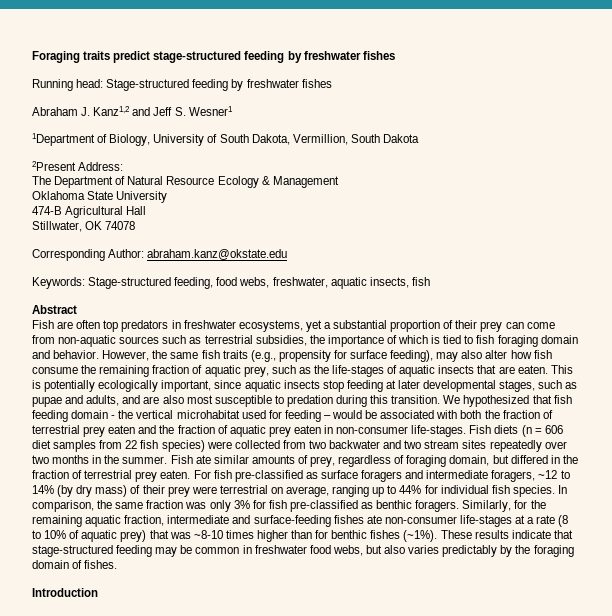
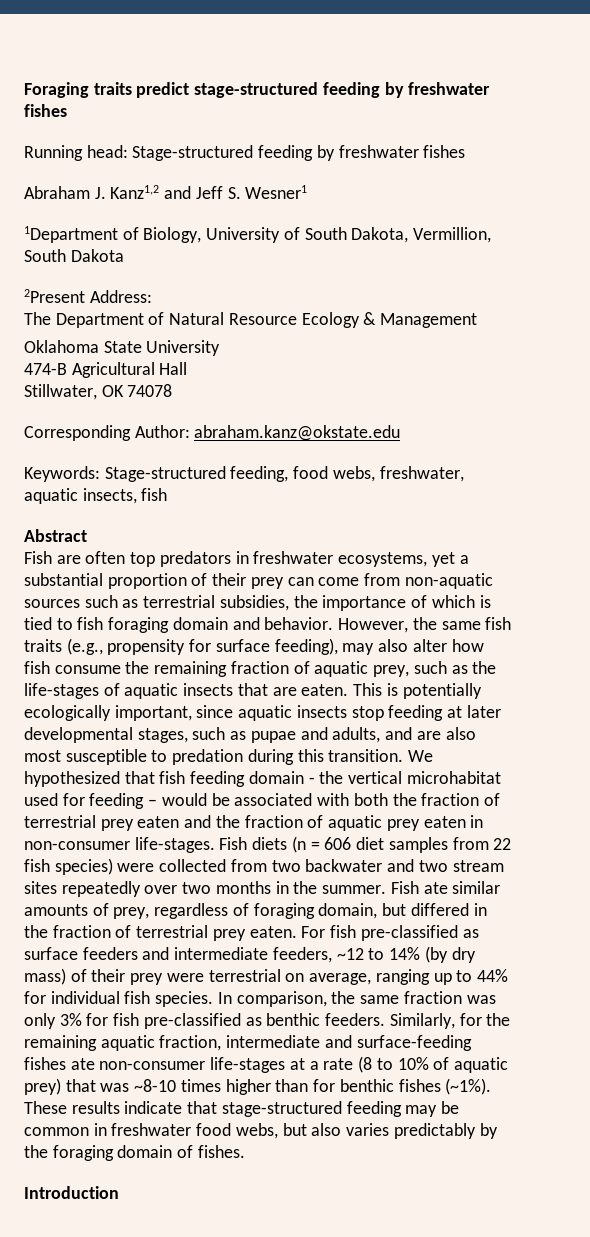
[361,470,403,482] foragers -> [82,947,138,960] feeders
[491,470,536,482] foragers, -> [272,947,332,963] feeders,
[415,500,460,512] foragers. -> [325,1013,386,1026] feeders.

